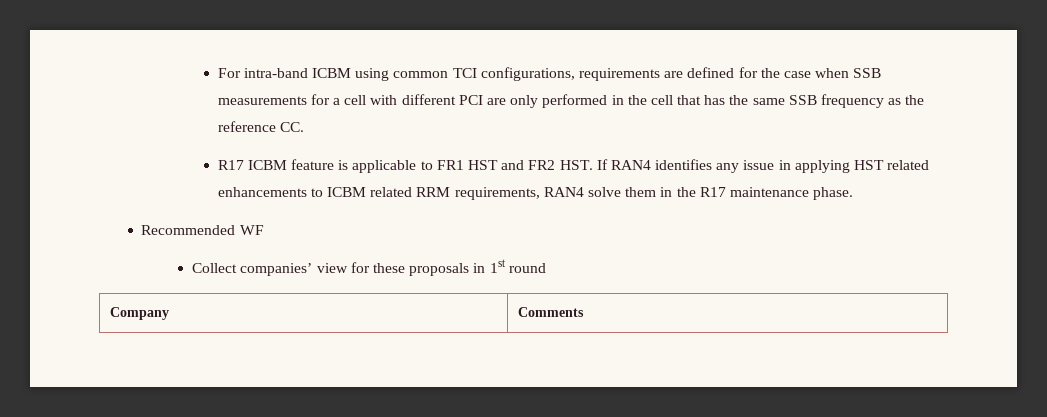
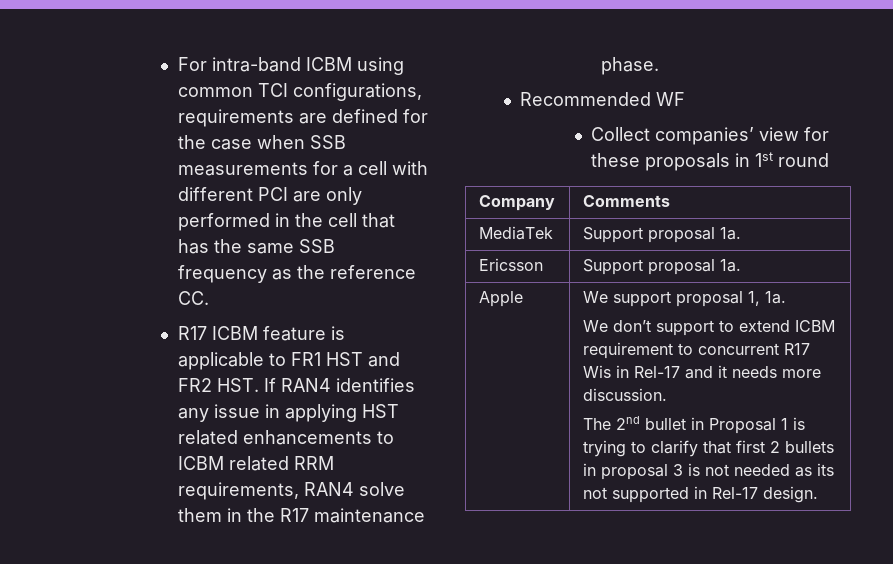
(584, 312) none -> [478,226,553,240] [582,227,741,243] [478,258,543,271] [582,259,741,275] [478,291,523,307] [582,291,786,307] [582,320,835,336] [582,342,810,359] [582,365,821,379] [582,388,667,401] [582,416,805,434] [582,440,834,457] [582,463,834,480] [582,486,818,503] // MediaTek | Support proposal 1a. // Ericsson | Support proposal 1a. // Apple | We support proposal 1, 1a. // We don’t support to extend ICBM requirement to concurrent R17 Wis in Rel-17 and it needs more discussion. // The 2nd bullet in Proposal 1 is trying to clarify that first 2 bullets in proposal 3 is not needed as its not supported in Rel-17 design.

